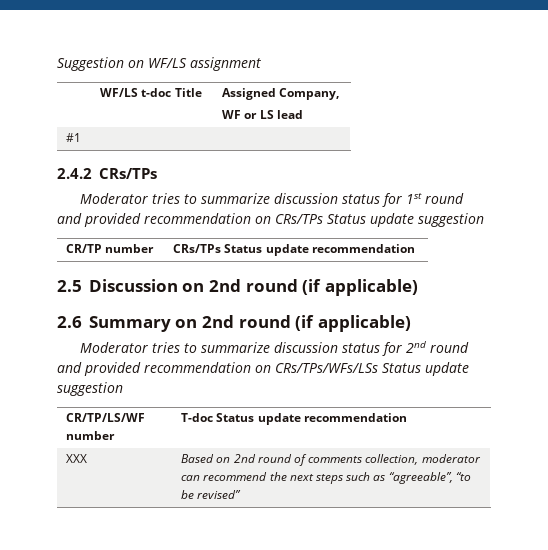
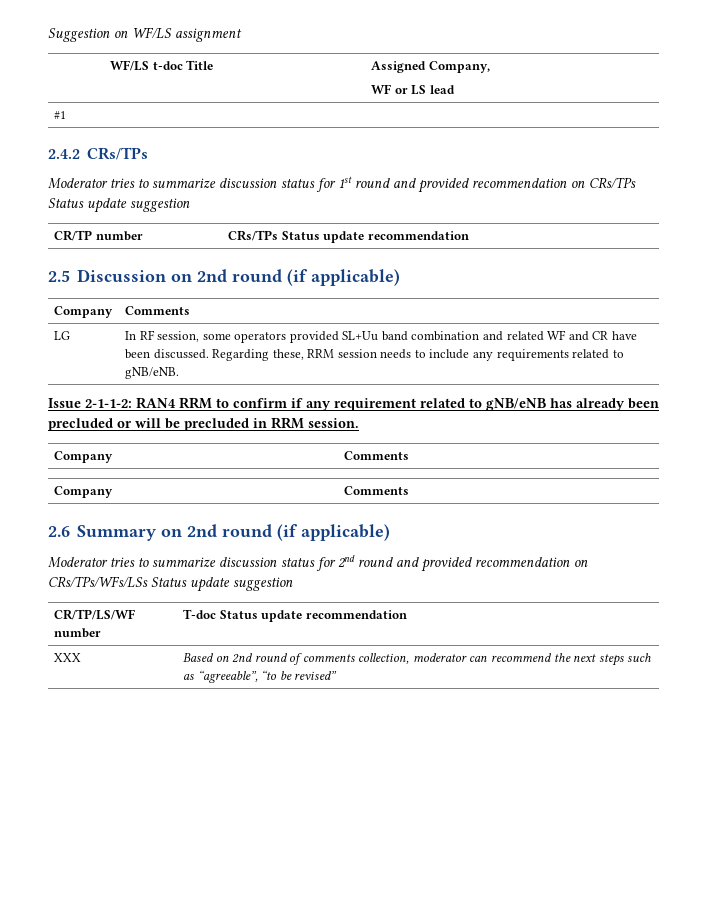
(418, 287) none -> [54,306,114,318] [125,306,191,315] [54,331,71,340] [125,330,637,343] [125,349,624,361] [125,367,180,379] [48,397,659,411] [48,417,359,431] [54,451,114,463] [344,451,410,460] [54,486,114,498] [344,486,410,495] // Company | Comments // LG | In RF session, some operators provided SL+Uu band combination and related WF and CR have been discussed. Regarding these, RRM session needs to include any requirements related to gNB/eNB. // Issue 2-1-1-2: RAN4 RRM to confirm if any requirement related to gNB/eNB has already been precluded or will be precluded in RRM session. // Company | Comments // Company | Comments

